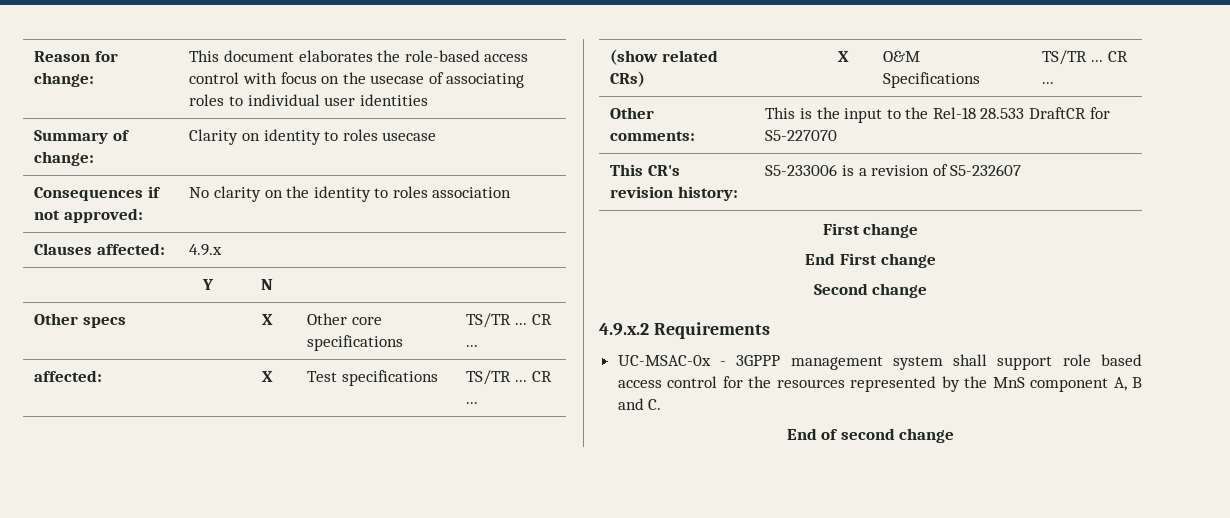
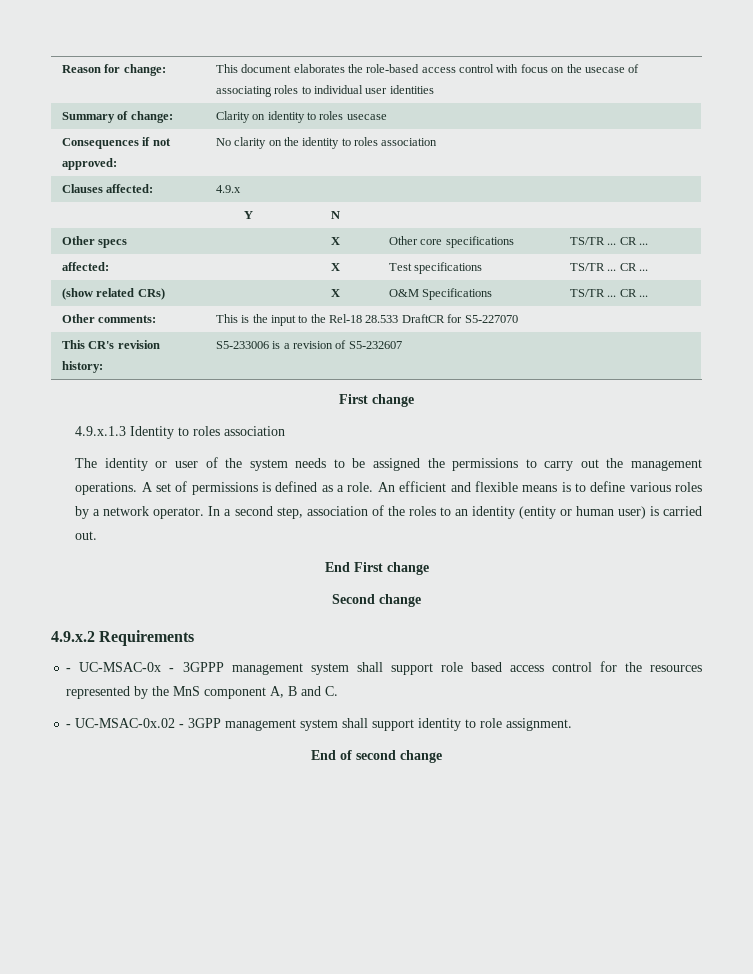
(919, 230) none -> [75,426,286,439] [75,457,702,471] [75,481,702,495] [75,505,702,519] [75,531,98,540] // 4.9.x.1.3 Identity to roles association // The identity or user of the system needs to be assigned the permissions to carry out the management operations. A set of permissions is defined as a role. An efficient and flexible means is to define various roles by a network operator. In a second step, association of the roles to an identity (entity or human user) is carried out.
(770, 330) none -> [66,668,72,672] -
(662, 404) none -> [66,718,573,731] // - UC-MSAC-0x.02 - 3GPP management system shall support identity to role assignment.

